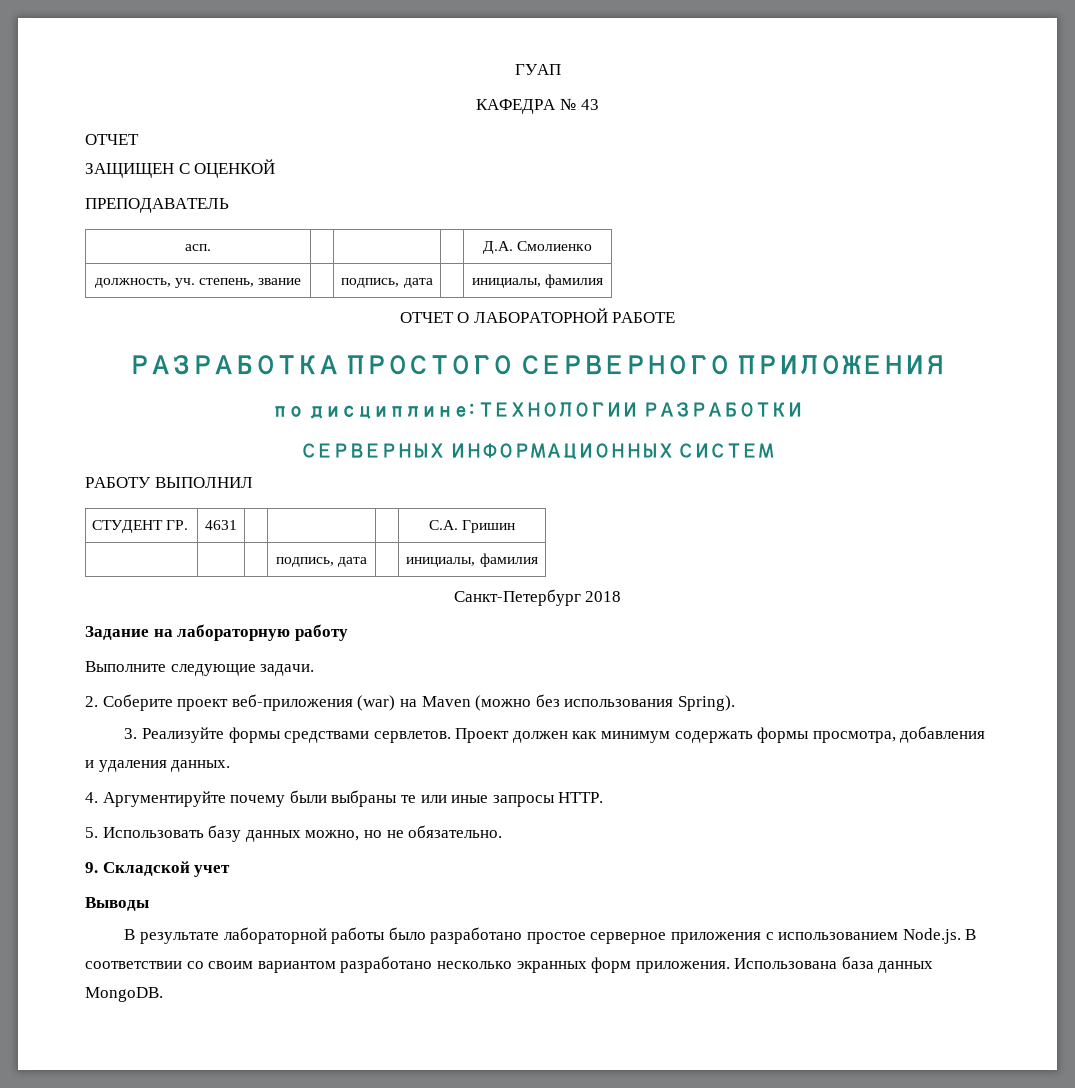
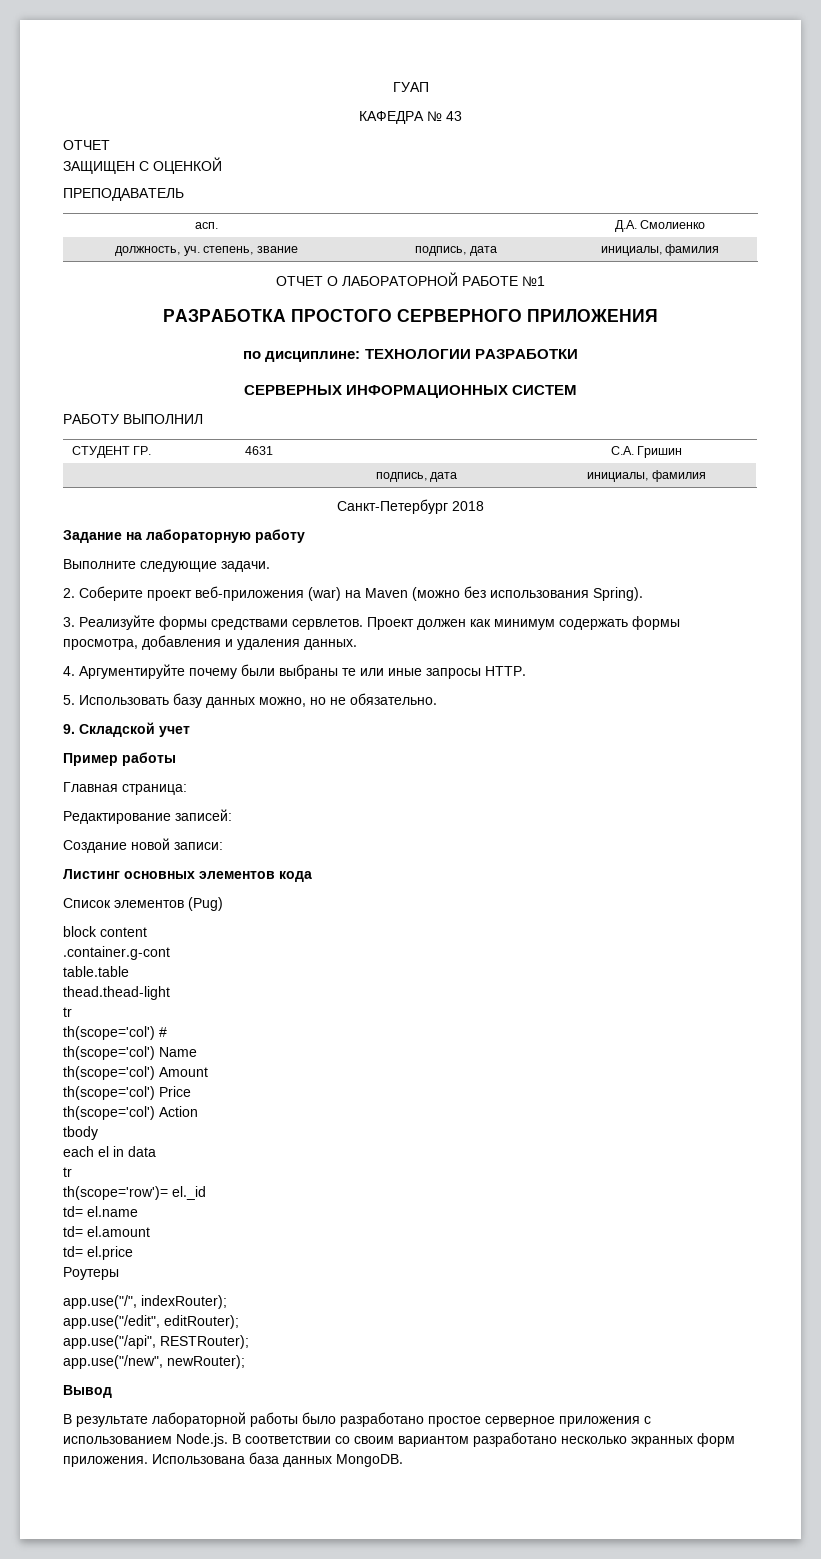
(676, 317) none -> [522,276,545,286] №1
[85,897,149,911] Выводы -> [63,752,176,766] [63,782,187,795] [63,809,232,824] [63,838,223,853] [63,869,312,882] [63,897,223,911] [63,926,147,937] [63,946,170,960] [63,966,129,977] [63,986,170,1000] [63,1007,72,1017] [63,1026,167,1040] [63,1046,197,1060] [63,1066,208,1080] [63,1086,191,1100] [63,1106,198,1120] [63,1126,98,1140] [63,1146,156,1157] [63,1167,72,1177] [63,1186,206,1200] [63,1206,138,1217] [63,1226,150,1237] [63,1246,133,1260] [63,1267,119,1280] [63,1295,227,1309] [63,1315,239,1329] [63,1335,249,1349] [63,1355,245,1369] [63,1385,112,1398] Пример работы // Главная страница: // Редактирование записей: // Создание новой записи: // Листинг основных элементов кода // Список элементов (Pug) // block content // .container.g-cont // table.table // thead.thead-light // tr // th(scope='col') # // th(scope='col') Name // th(scope='col') Amount // th(scope='col') Price // th(scope='col') Action // tbody // each el in data // tr // th(scope='row')= el._id // td= el.name // td= el.amount // td= el.price // Роутеры // app.use("/", indexRouter); // app.use("/edit", editRouter); // app.use("/api", RESTRouter); // app.use("/new", newRouter); // Вывод

